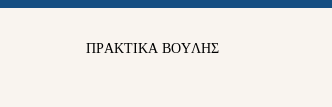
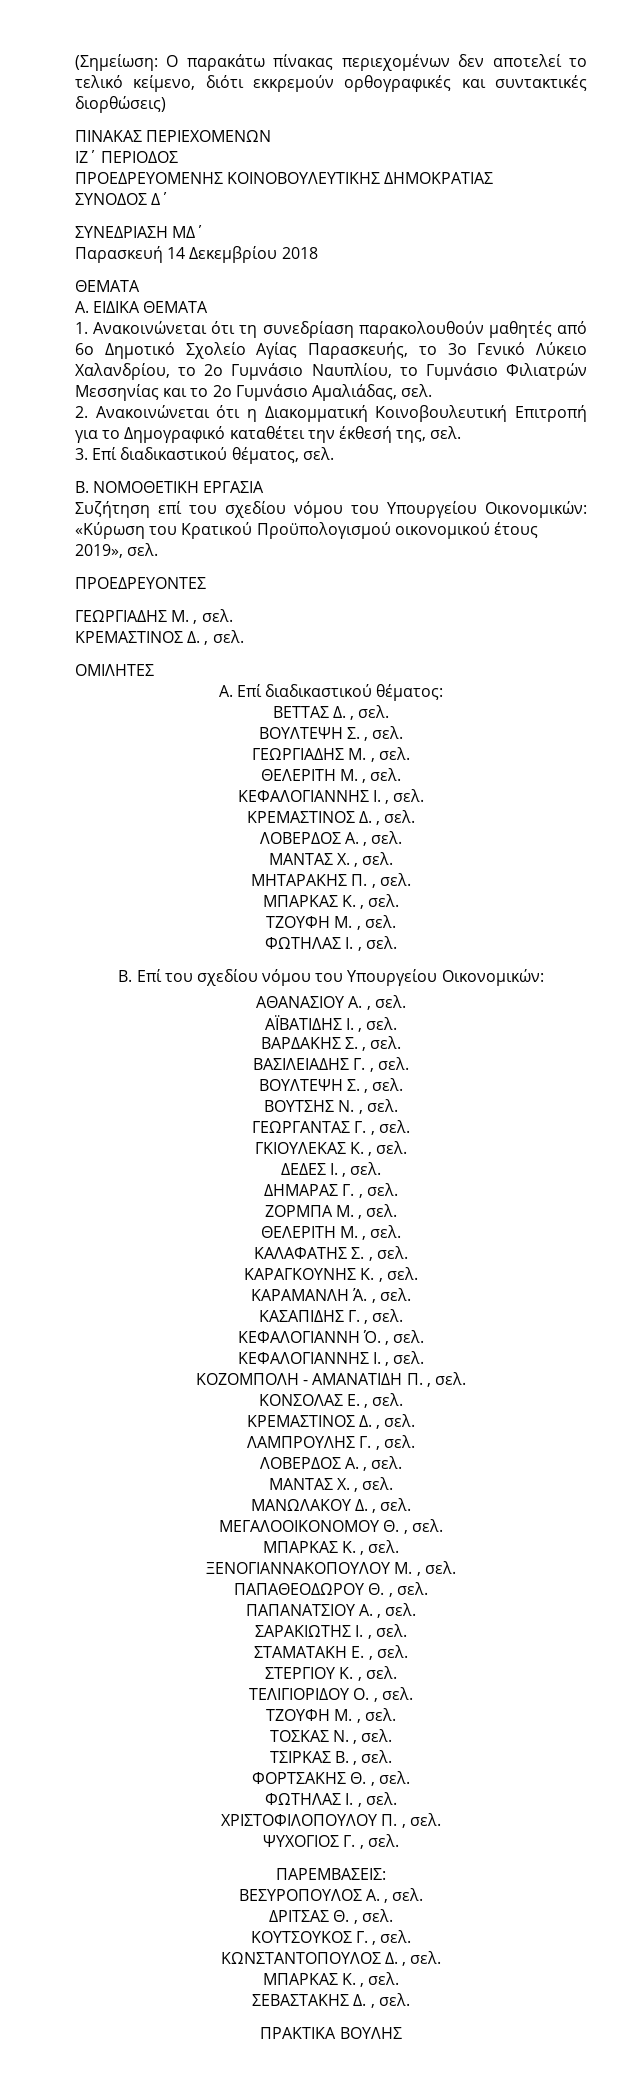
(86, 48) none -> [75,54,587,71] [75,75,587,92] [75,96,166,113] [75,130,272,142] [75,150,179,163] [75,172,494,184] [75,192,170,205] [75,225,205,238] [75,246,318,263] [75,280,140,292] [75,301,209,313] [75,321,587,338] [75,342,587,359] [75,363,587,380] [75,384,433,401] [75,405,587,422] [75,426,462,443] [75,447,334,464] [75,481,265,493] [75,501,587,518] [75,522,538,539] [75,543,159,558] [75,577,206,589] [75,609,233,624] [75,630,244,645] [75,664,154,676] [218,684,444,701] [272,705,390,720] [258,726,404,741] [252,747,410,762] [260,768,402,783] [237,789,425,804] [246,810,416,825] [259,831,403,846] [268,852,394,867] [251,873,411,888] [262,894,400,909] [266,915,396,930] [265,936,397,951] [118,969,544,986] [256,995,406,1010] [264,1015,398,1032] [260,1036,402,1051] [253,1057,409,1072] [258,1078,404,1093] [264,1099,398,1114] [252,1120,410,1135] [254,1141,408,1156] [280,1162,382,1177] [264,1183,398,1198] [264,1204,398,1219] [260,1225,402,1240] [254,1246,408,1261] [244,1267,418,1282] [251,1288,411,1303] [258,1309,404,1324] [237,1330,425,1345] [237,1351,425,1366] [196,1372,466,1387] [258,1393,404,1408] [246,1414,416,1429] [247,1435,415,1450] [259,1456,403,1471] [268,1477,394,1492] [250,1498,412,1513] [219,1519,443,1534] [262,1540,400,1555] [206,1561,456,1576] [234,1582,428,1597] [245,1603,417,1618] [255,1624,407,1639] [254,1645,408,1660] [265,1666,397,1681] [249,1687,413,1702] [266,1708,396,1723] [269,1729,393,1744] [269,1750,393,1765] [252,1771,410,1786] [265,1792,397,1807] [221,1813,441,1828] [263,1834,399,1849] [276,1868,386,1880] [238,1888,424,1903] [269,1909,393,1924] [250,1930,412,1945] [220,1951,442,1966] [262,1972,400,1987] [252,1993,410,2008] (Σημείωση: Ο παρακάτω πίνακας περιεχομένων δεν αποτελεί το τελικό κείμενο, διότι εκκρεμούν ορθογραφικές και συντακτικές διορθώσεις) // ΠΙΝΑΚΑΣ ΠΕΡΙΕΧΟΜΕΝΩΝ // ΙΖ΄ ΠΕΡΙΟΔΟΣ // ΠΡΟΕΔΡΕΥΟΜΕΝΗΣ ΚΟΙΝΟΒΟΥΛΕΥΤΙΚΗΣ ΔΗΜΟΚΡΑΤΙΑΣ // ΣΥΝΟΔΟΣ Δ΄ // ΣΥΝΕΔΡΙΑΣΗ ΜΔ΄ // Παρασκευή 14 Δεκεμβρίου 2018 // ΘΕΜΑΤΑ // Α. ΕΙΔΙΚΑ ΘΕΜΑΤΑ // 1. Ανακοινώνεται ότι τη συνεδρίαση παρακολουθούν μαθητές από 6ο Δημοτικό Σχολείο Αγίας Παρασκευής, το 3ο Γενικό Λύκειο Χαλανδρίου, το 2ο Γυμνάσιο Ναυπλίου, το Γυμνάσιο Φιλιατρών Μεσσηνίας και το 2ο Γυμνάσιο Αμαλιάδας, σελ. // 2. Ανακοινώνεται ότι η Διακομματική Κοινοβουλευτική Επιτροπή για το Δημογραφικό καταθέτει την έκθεσή της, σελ. // 3. Επί διαδικαστικού θέματος, σελ. // Β. ΝΟΜΟΘΕΤΙΚΗ ΕΡΓΑΣΙΑ // Συζήτηση επί του σχεδίου νόμου του Υπουργείου Οικονομικών: «Κύρωση του Κρατικού Προϋπολογισμού οικονομικού έτους 2019», σελ. // ΠΡΟΕΔΡΕΥΟΝΤΕΣ // ΓΕΩΡΓΙΑΔΗΣ Μ. , σελ. // ΚΡΕΜΑΣΤΙΝΟΣ Δ. , σελ. // ΟΜΙΛΗΤΕΣ // Α. Επί διαδικαστικού θέματος: // ΒΕΤΤΑΣ Δ. , σελ. // ΒΟΥΛΤΕΨΗ Σ. , σελ. // ΓΕΩΡΓΙΑΔΗΣ Μ. , σελ. // ΘΕΛΕΡΙΤΗ Μ. , σελ. // ΚΕΦΑΛΟΓΙΑΝΝΗΣ Ι. , σελ. // ΚΡΕΜΑΣΤΙΝΟΣ Δ. , σελ. // ΛΟΒΕΡΔΟΣ Α. , σελ. // ΜΑΝΤΑΣ Χ. , σελ. // ΜΗΤΑΡΑΚΗΣ Π. , σελ. // ΜΠΑΡΚΑΣ Κ. , σελ. // ΤΖΟΥΦΗ Μ. , σελ. // ΦΩΤΗΛΑΣ Ι. , σελ. // Β. Επί του σχεδίου νόμου του Υπουργείου Οικονομικών: // ΑΘΑΝΑΣΙΟΥ Α. , σελ. // ΑΪΒΑΤΙΔΗΣ Ι. , σελ. // ΒΑΡΔΑΚΗΣ Σ. , σελ. // ΒΑΣΙΛΕΙΑΔΗΣ Γ. , σελ. // ΒΟΥΛΤΕΨΗ Σ. , σελ. // ΒΟΥΤΣΗΣ Ν. , σελ. // ΓΕΩΡΓΑΝΤΑΣ Γ. , σελ. // ΓΚΙΟΥΛΕΚΑΣ Κ. , σελ. // ΔΕΔΕΣ Ι. , σελ. // ΔΗΜΑΡΑΣ Γ. , σελ. // ΖΟΡΜΠΑ Μ. , σελ. // ΘΕΛΕΡΙΤΗ Μ. , σελ. // ΚΑΛΑΦΑΤΗΣ Σ. , σελ. // ΚΑΡΑΓΚΟΥΝΗΣ Κ. , σελ. // ΚΑΡΑΜΑΝΛΗ Ά. , σελ. // ΚΑΣΑΠΙΔΗΣ Γ. , σελ. // ΚΕΦΑΛΟΓΙΑΝΝΗ Ό. , σελ. // ΚΕΦΑΛΟΓΙΑΝΝΗΣ Ι. , σελ. // ΚΟΖΟΜΠΟΛΗ - ΑΜΑΝΑΤΙΔΗ Π. , σελ. // ΚΟΝΣΟΛΑΣ Ε. , σελ. // ΚΡΕΜΑΣΤΙΝΟΣ Δ. , σελ. // ΛΑΜΠΡΟΥΛΗΣ Γ. , σελ. // ΛΟΒΕΡΔΟΣ Α. , σελ. // ΜΑΝΤΑΣ Χ. , σελ. // ΜΑΝΩΛΑΚΟΥ Δ. , σελ. // ΜΕΓΑΛΟΟΙΚΟΝΟΜΟΥ Θ. , σελ. // ΜΠΑΡΚΑΣ Κ. , σελ. // ΞΕΝΟΓΙΑΝΝΑΚΟΠΟΥΛΟΥ Μ. , σελ. // ΠΑΠΑΘΕΟΔΩΡΟΥ Θ. , σελ. // ΠΑΠΑΝΑΤΣΙΟΥ Α. , σελ. // ΣΑΡΑΚΙΩΤΗΣ Ι. , σελ. // ΣΤΑΜΑΤΑΚΗ Ε. , σελ. // ΣΤΕΡΓΙΟΥ Κ. , σελ. // ΤΕΛΙΓΙΟΡΙΔΟΥ Ο. , σελ. // ΤΖΟΥΦΗ Μ. , σελ. // ΤΟΣΚΑΣ Ν. , σελ. // ΤΣΙΡΚΑΣ Β. , σελ. // ΦΟΡΤΣΑΚΗΣ Θ. , σελ. // ΦΩΤΗΛΑΣ Ι. , σελ. // ΧΡΙΣΤΟΦΙΛΟΠΟΥΛΟΥ Π. , σελ. // ΨΥΧΟΓΙΟΣ Γ. , σελ. // ΠΑΡΕΜΒΑΣΕΙΣ: // ΒΕΣΥΡΟΠΟΥΛΟΣ Α. , σελ. // ΔΡΙΤΣΑΣ Θ. , σελ. // ΚΟΥΤΣΟΥΚΟΣ Γ. , σελ. // ΚΩΝΣΤΑΝΤΟΠΟΥΛΟΣ Δ. , σελ. // ΜΠΑΡΚΑΣ Κ. , σελ. // ΣΕΒΑΣΤΑΚΗΣ Δ. , σελ. //

